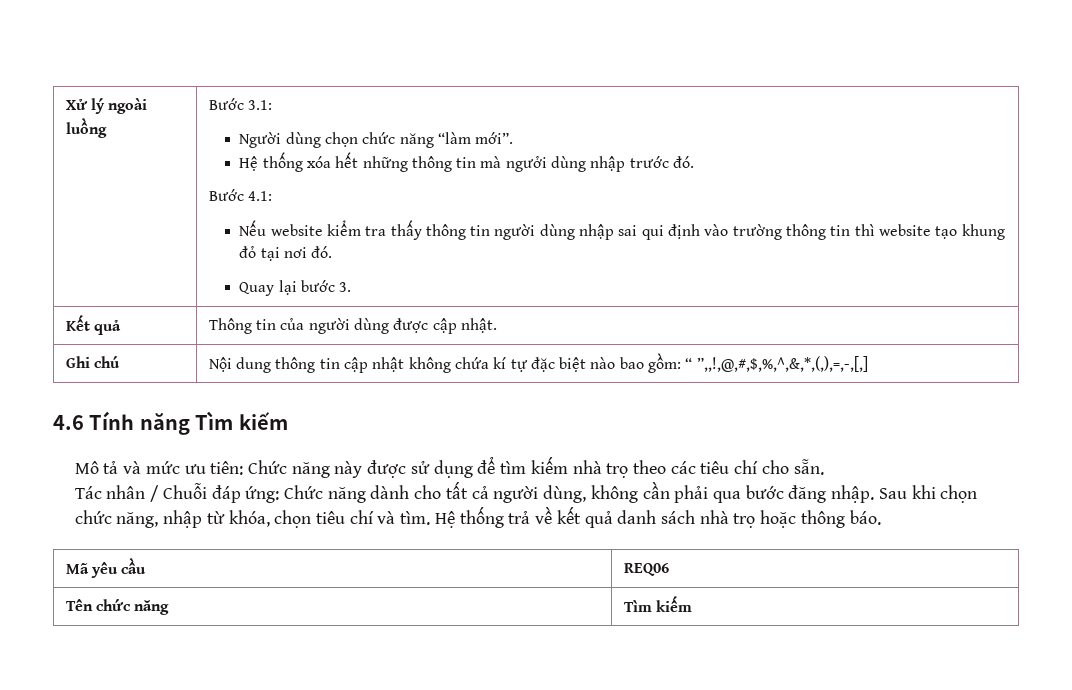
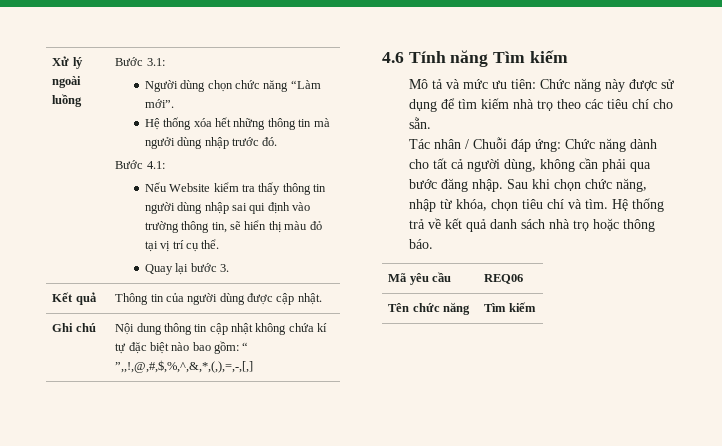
[437,132,471,144] “làm -> [290,80,321,89] “Làm
[270,224,323,236] website -> [169,183,211,192] Website
[830,224,1005,240] [239,246,333,261] tin thì website tạo khung đỏ tại nơi đó. -> [211,220,322,233] [144,239,220,252] tin, sẽ hiển thị màu đỏ tại vị trí cụ thể.

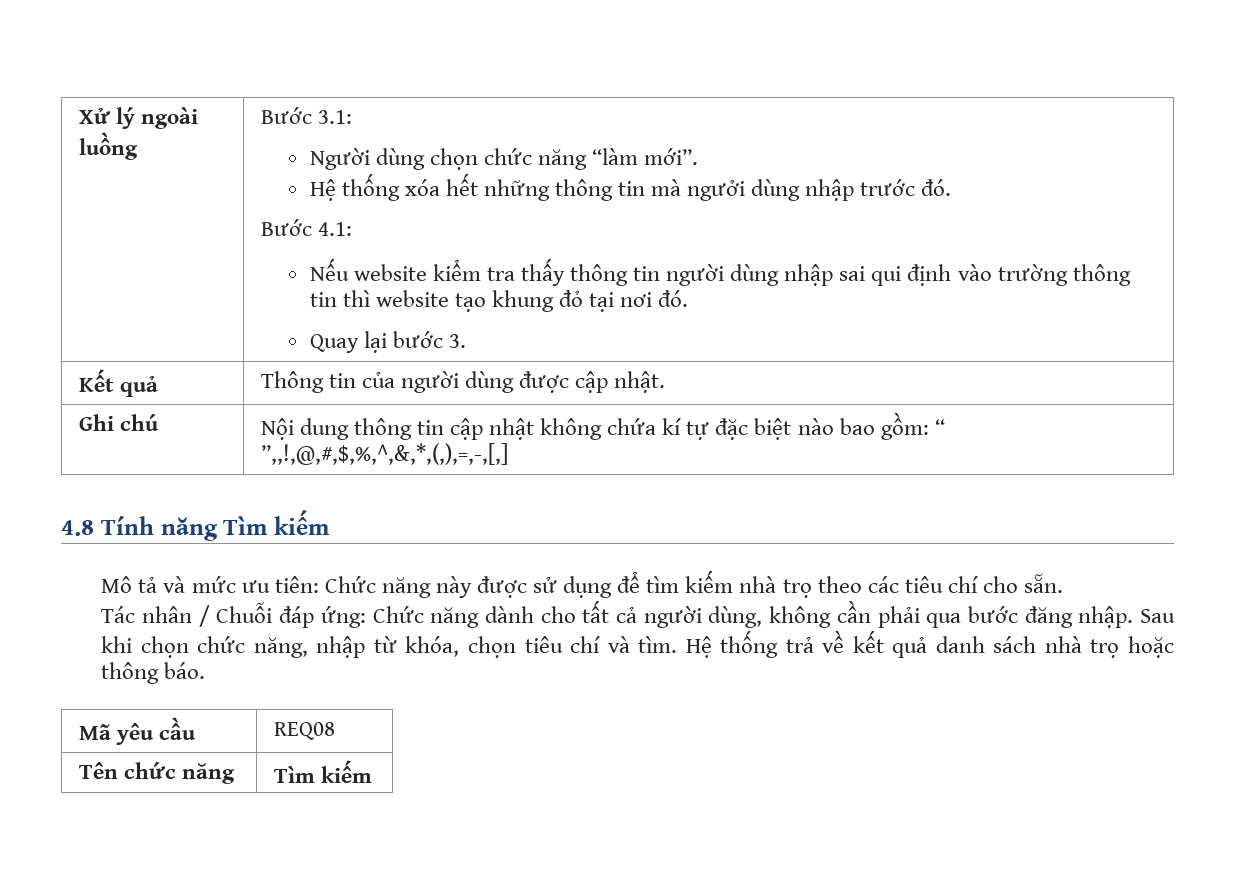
[290,80,321,89] “Làm -> [591,148,638,165] “làm
[169,183,211,192] Website -> [353,264,427,281] website
[211,220,322,233] [144,239,220,252] tin, sẽ hiển thị màu đỏ tại vị trí cụ thể. -> [309,290,689,312] tin thì website tạo khung đỏ tại nơi đó.
[382,52,404,63] 4.6 -> [61,520,94,536] 4.8
[484,274,524,284] REQ06 -> [273,722,335,740] REQ08

